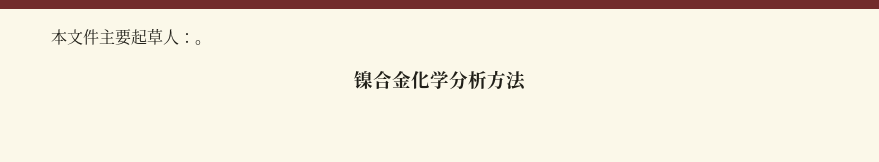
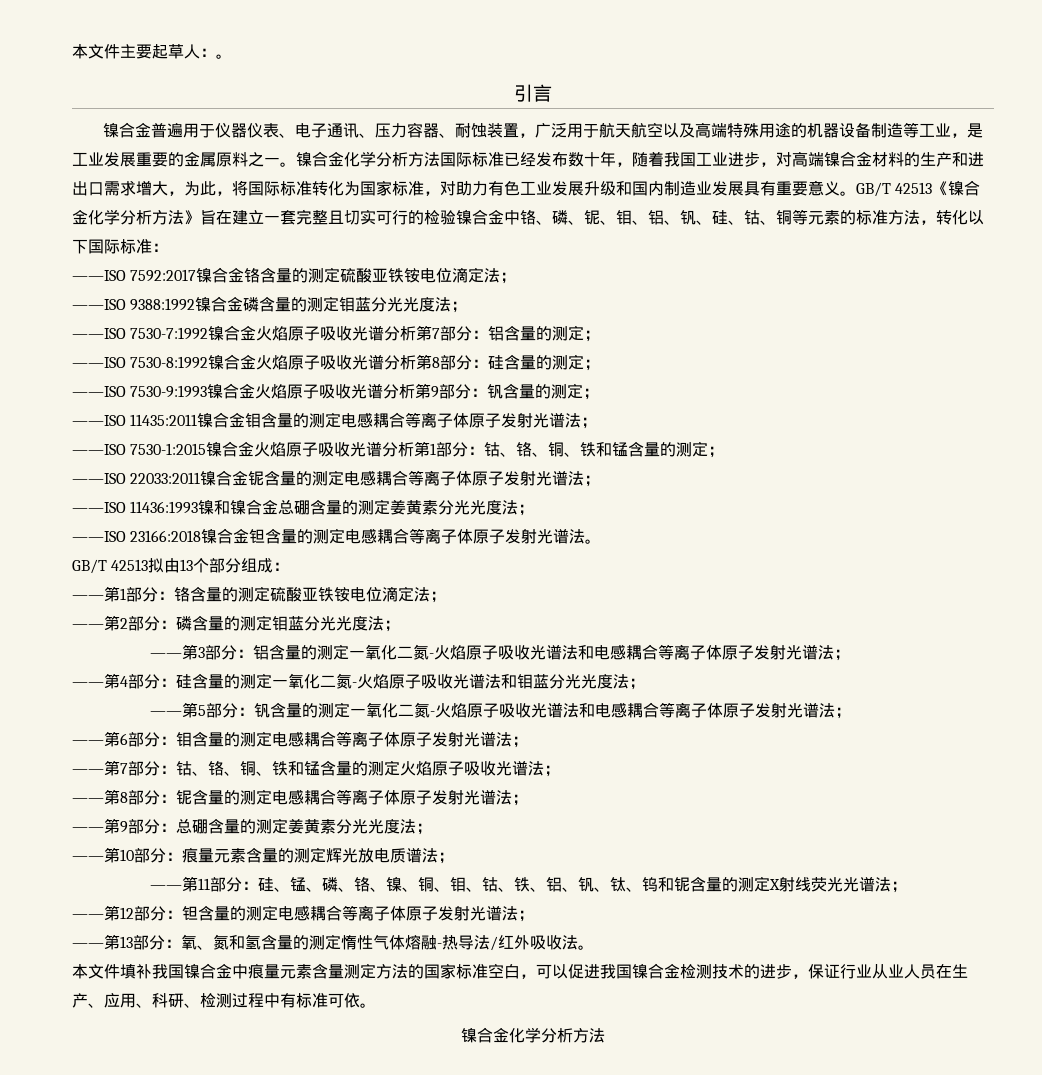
[354,70,526,91] 镍合金化学分析方法 -> [514,84,552,102] [102,122,983,138] [72,151,984,167] [72,180,981,197] [72,209,984,225] [72,239,168,254] [72,267,517,284] [72,296,468,313] [72,325,601,342] [72,354,601,371] [72,383,600,400] [72,412,598,429] [72,441,725,458] [72,470,601,487] [72,499,535,516] [72,528,602,544] [72,558,290,574] [72,586,446,603] [72,615,400,632] [150,644,851,661] [72,673,645,690] [150,702,852,719] [72,731,528,748] [72,760,560,777] [72,789,528,806] [72,818,432,835] [72,847,454,864] [150,876,908,893] [72,905,534,922] [72,934,594,951] [72,963,968,979] [72,993,376,1008] [461,1027,605,1043] 引言 // 镍合金普遍用于仪器仪表、电子通讯、压力容器、耐蚀装置，广泛用于航天航空以及高端特殊用途的机器设备制造等工业，是工业发展重要的金属原料之一。镍合金化学分析方法国际标准已经发布数十年，随着我国工业进步，对高端镍合金材料的生产和进出口需求增大，为此，将国际标准转化为国家标准，对助力有色工业发展升级和国内制造业发展具有重要意义。GB/T 42513《镍合金化学分析方法》旨在建立一套完整且切实可行的检验镍合金中铬、磷、铌、钼、铝、钒、硅、钴、铜等元素的标准方法，转化以下国际标准： // ——ISO 7592:2017镍合金铬含量的测定硫酸亚铁铵电位滴定法； // ——ISO 9388:1992镍合金磷含量的测定钼蓝分光光度法； // ——ISO 7530-7:1992镍合金火焰原子吸收光谱分析第7部分：铝含量的测定； // ——ISO 7530-8:1992镍合金火焰原子吸收光谱分析第8部分：硅含量的测定； // ——ISO 7530-9:1993镍合金火焰原子吸收光谱分析第9部分：钒含量的测定； // ——ISO 11435:2011镍合金钼含量的测定电感耦合等离子体原子发射光谱法； // ——ISO 7530-1:2015镍合金火焰原子吸收光谱分析第1部分：钴、铬、铜、铁和锰含量的测定； // ——ISO 22033:2011镍合金铌含量的测定电感耦合等离子体原子发射光谱法； // ——ISO 11436:1993镍和镍合金总硼含量的测定姜黄素分光光度法； // ——ISO 23166:2018镍合金钽含量的测定电感耦合等离子体原子发射光谱法。 // GB/T 42513拟由13个部分组成： // ——第1部分：铬含量的测定硫酸亚铁铵电位滴定法； // ——第2部分：磷含量的测定钼蓝分光光度法； // ——第3部分：铝含量的测定一氧化二氮-火焰原子吸收光谱法和电感耦合等离子体原子发射光谱法； // ——第4部分：硅含量的测定一氧化二氮-火焰原子吸收光谱法和钼蓝分光光度法； // ——第5部分：钒含量的测定一氧化二氮-火焰原子吸收光谱法和电感耦合等离子体原子发射光谱法； // ——第6部分：钼含量的测定电感耦合等离子体原子发射光谱法； // ——第7部分：钴、铬、铜、铁和锰含量的测定火焰原子吸收光谱法； // ——第8部分：铌含量的测定电感耦合等离子体原子发射光谱法； // ——第9部分：总硼含量的测定姜黄素分光光度法； // ——第10部分：痕量元素含量的测定辉光放电质谱法； // ——第11部分：硅、锰、磷、铬、镍、铜、钼、钴、铁、铝、钒、钛、钨和铌含量的测定X射线荧光光谱法； // ——第12部分：钽含量的测定电感耦合等离子体原子发射光谱法； // ——第13部分：氧、氮和氢含量的测定惰性气体熔融-热导法/红外吸收法。 // 本文件填补我国镍合金中痕量元素含量测定方法的国家标准空白，可以促进我国镍合金检测技术的进步，保证行业从业人员在生产、应用、科研、检测过程中有标准可依。 // 镍合金化学分析方法

